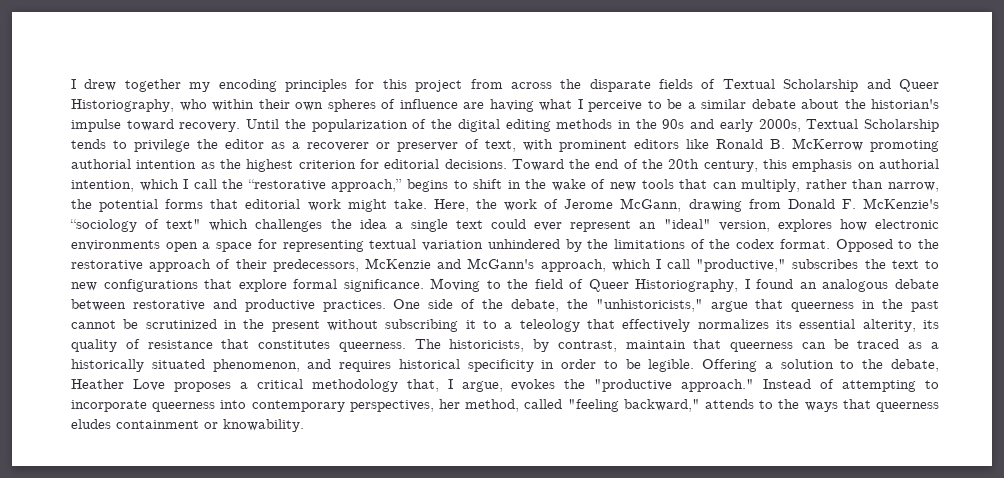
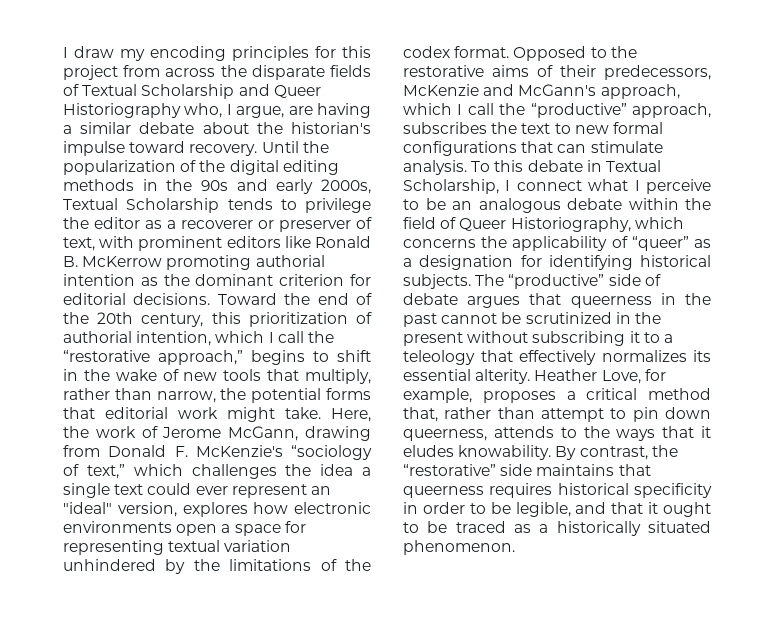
[71,79,181,92] I drew together -> [63,46,114,58] I draw
[71,99,682,112] Historiography, who within their own spheres of influence are having what I perceive to be -> [63,103,371,118] Historiography who, I argue, are having
[246,159,294,172] highest -> [195,274,274,286] dominant
[792,159,875,172] emphasis on -> [248,312,372,327] prioritization of
[712,182,737,189] can -> (300, 375) none
[166,219,202,229] text" -> [86,464,125,479] text,”
[149,259,212,272] approach -> [492,65,529,77] aims
[696,259,787,272] "productive," -> [499,103,711,118] the “productive” approach,
(97, 286) none -> [612,122,663,134] formal
[238,278,501,292] explore formal significance. Moving to -> [557,141,663,153] [403,160,661,175] [403,179,711,194] [403,198,679,213] can stimulate analysis. To this debate in Textual Scholarship, I connect what I perceive to be an analogous debate within
[744,279,939,292] [71,299,748,312] I found an analogous debate between restorative and productive practices. One side of the debate, the "unhistoricists," argue -> [634,217,684,229] [403,236,711,251] [403,255,711,270] [403,274,661,289] [403,293,521,308] which concerns the applicability of “queer” as a designation for identifying historical subjects. The “productive” side of debate argues
[862,319,940,332] [71,339,939,352] [71,359,332,372] alterity, its quality of resistance that constitutes queerness. The historicists, by contrast, maintain that queerness can be traced as a historically situated phenomenon, and -> [475,369,666,384] [403,388,711,403] [403,407,711,422] [403,426,711,441] [403,445,678,460] [403,464,651,476] [403,486,484,498] alterity. Heather Love, for example, proposes a critical method that, rather than attempt to pin down queerness, attends to the ways that it eludes knowability. By contrast, the “restorative” side maintains that queerness
[648,359,939,372] [71,379,939,392] [71,399,940,412] [71,419,304,432] legible. Offering a solution to the debate, Heather Love proposes a critical methodology that, I argue, evokes the "productive approach." Instead of attempting to incorporate queerness into contemporary perspectives, her method, called "feeling backward," attends to the ways that queerness eludes containment or knowability. -> [515,502,711,517] [403,521,711,536] [403,540,515,555] legible, and that it ought to be traced as a historically situated phenomenon.

